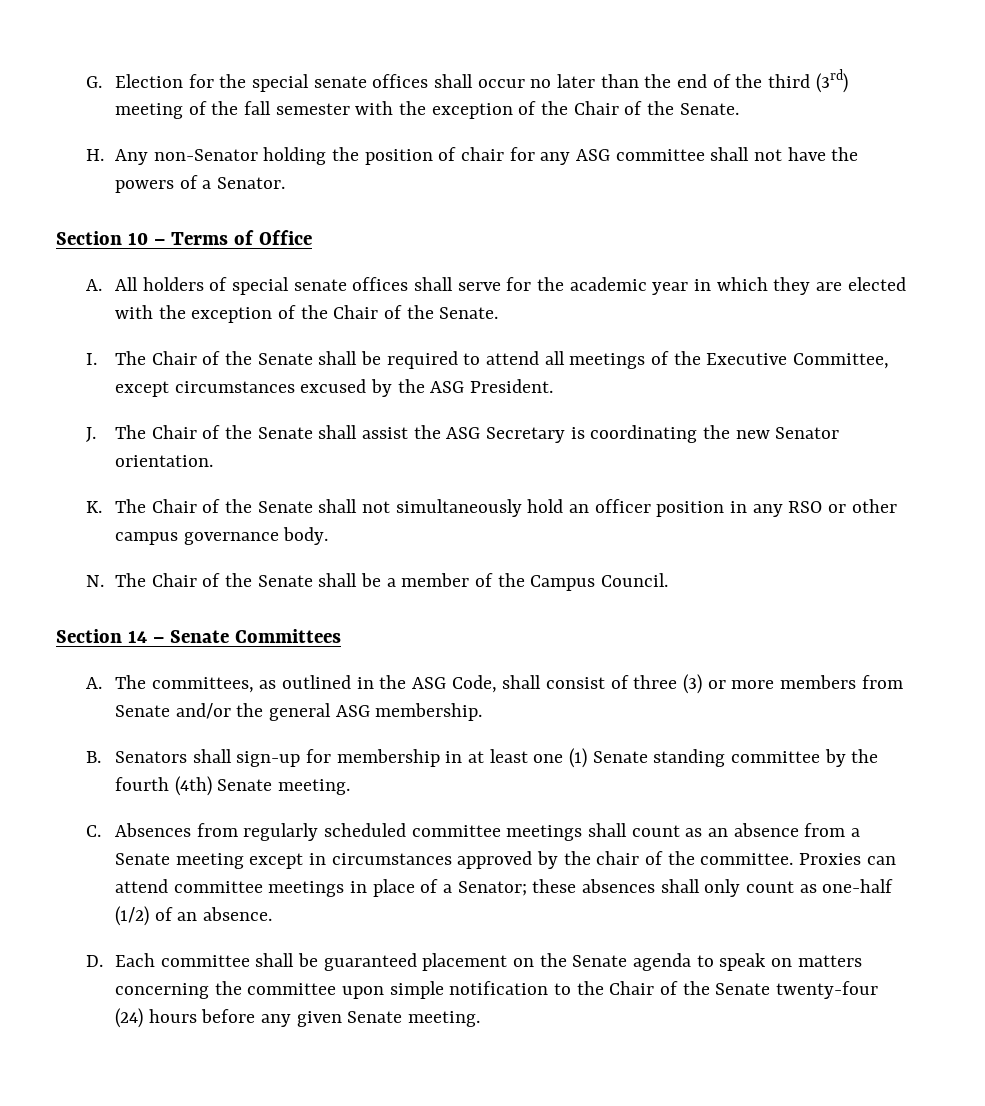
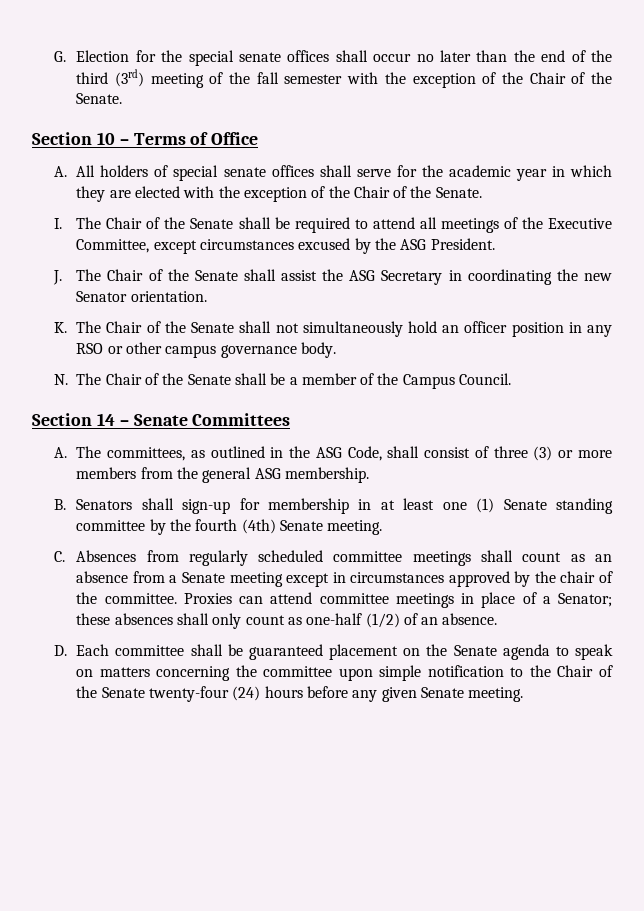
[85,147,859,165] [115,175,286,193] // H. Any non-Senator holding the position of chair for any ASG committee shall not have the powers of a Senator. -> (123, 98) none
[570,427,585,439] is -> [448,270,462,281] in
[115,703,231,719] Senate and/or -> (173, 473) none

